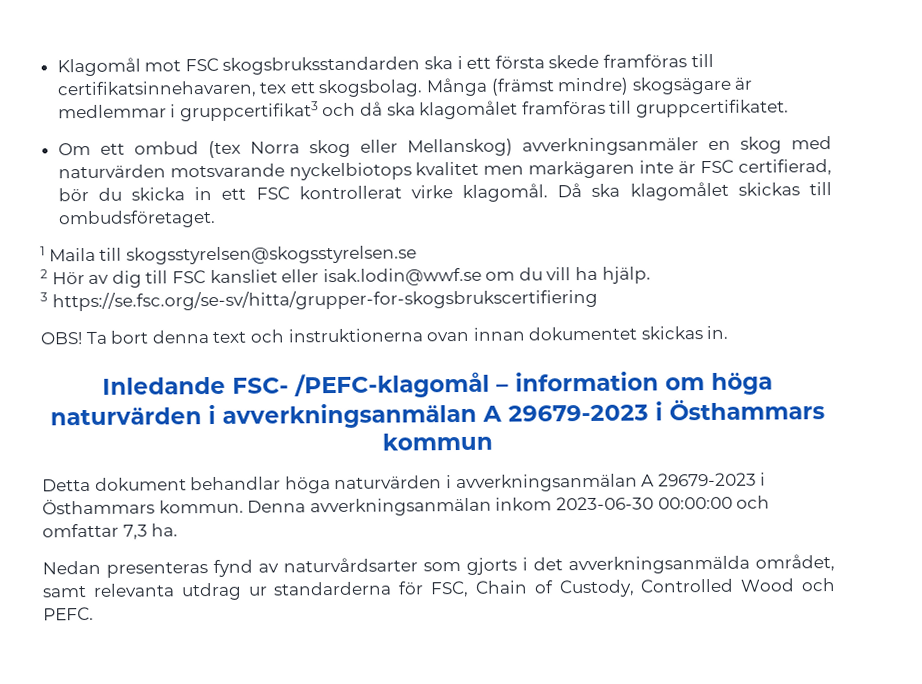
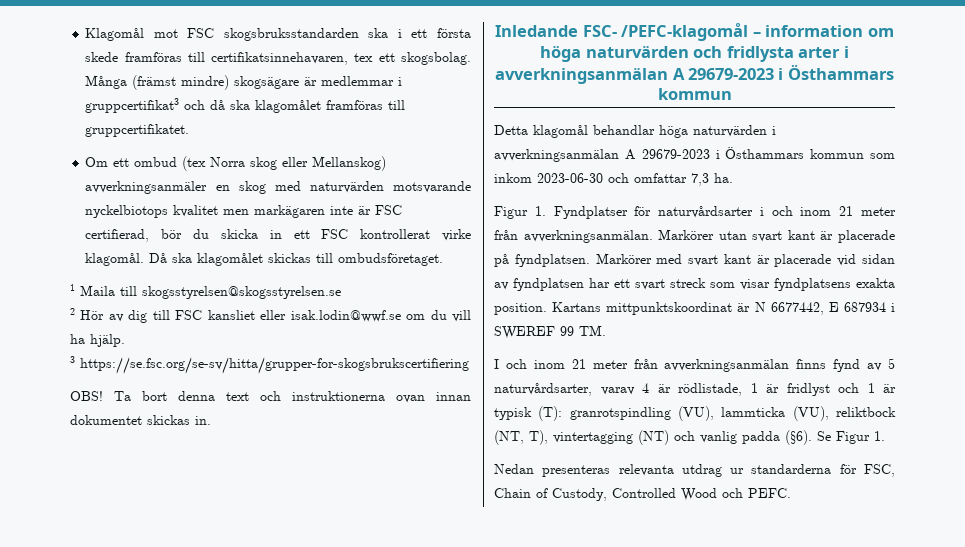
(202, 416) none -> [693,46,841,62] och fridlysta arter
[94,477,187,491] dokument -> [533,125,588,138] klagomål
[158,497,492,517] kommun. Denna avverkningsanmälan -> [810,149,895,159] kommun som
[657,496,733,510] 00:00:00 -> (603, 178) none
[42,554,835,578] [42,586,87,598] Nedan presenteras fynd av naturvårdsarter som gjorts i det avverkningsanmälda området, samt -> [494,206,896,219] [494,229,895,243] [494,253,895,267] [494,278,895,291] [494,302,895,315] [494,325,606,339] [494,358,895,372] [494,383,896,396] [494,406,896,421] [494,430,885,445] [494,464,611,477] Figur 1. Fyndplatser för naturvårdsarter i och inom 21 meter från avverkningsanmälan. Markörer utan svart kant är placerade på fyndplatsen. Markörer med svart kant är placerade vid sidan av fyndplatsen har ett svart streck som visar fyndplatsens exakta position. Kartans mittpunktskoordinat är N 6677442, E 687934 i SWEREF 99 TM. // I och inom 21 meter från avverkningsanmälan finns fynd av 5 naturvårdsarter, varav 4 är rödlistade, 1 är fridlyst och 1 är typisk (T): granrotspindling (VU), lammticka (VU), reliktbock (NT, T), vintertagging (NT) och vanlig padda (§6). Se Figur 1. // Nedan presenteras

